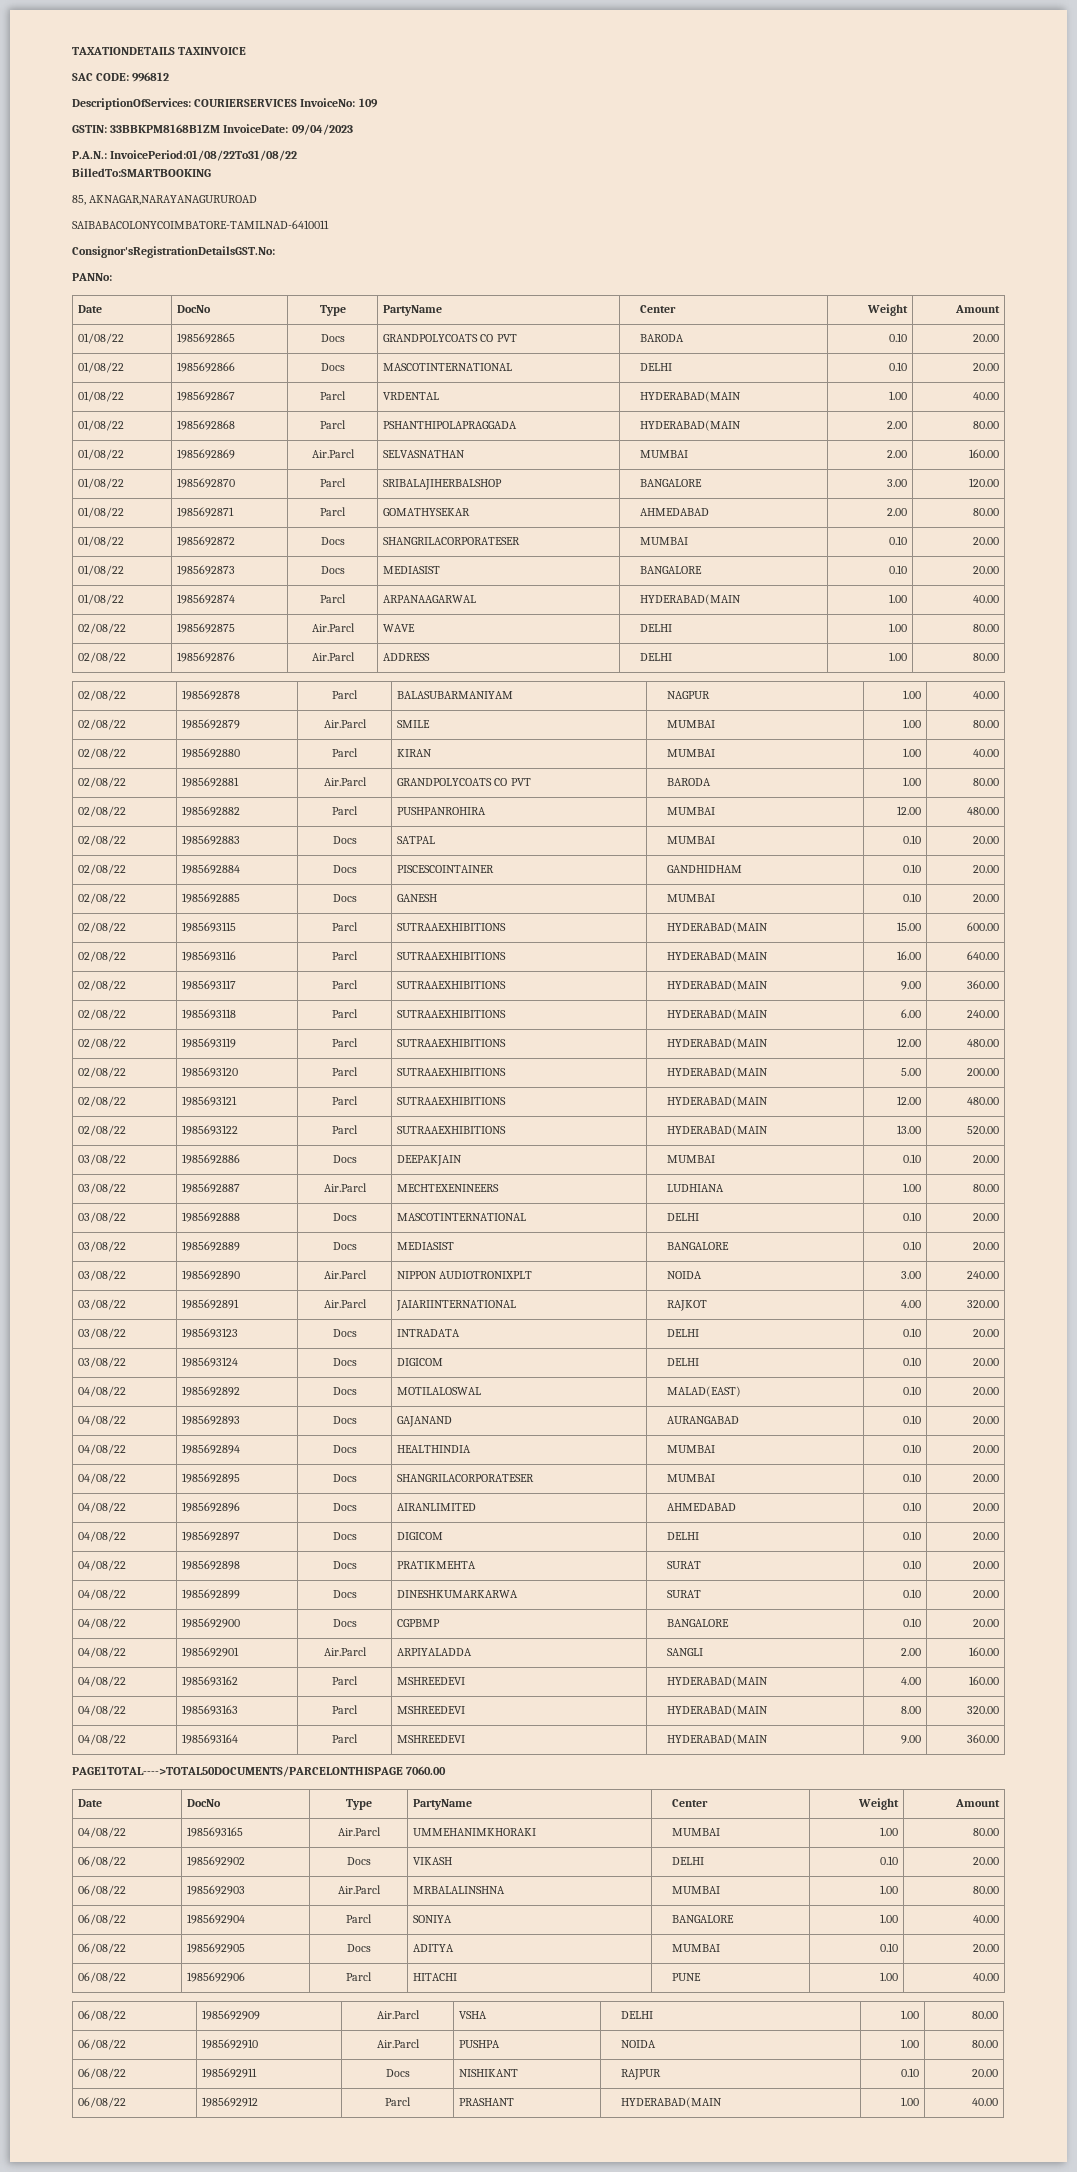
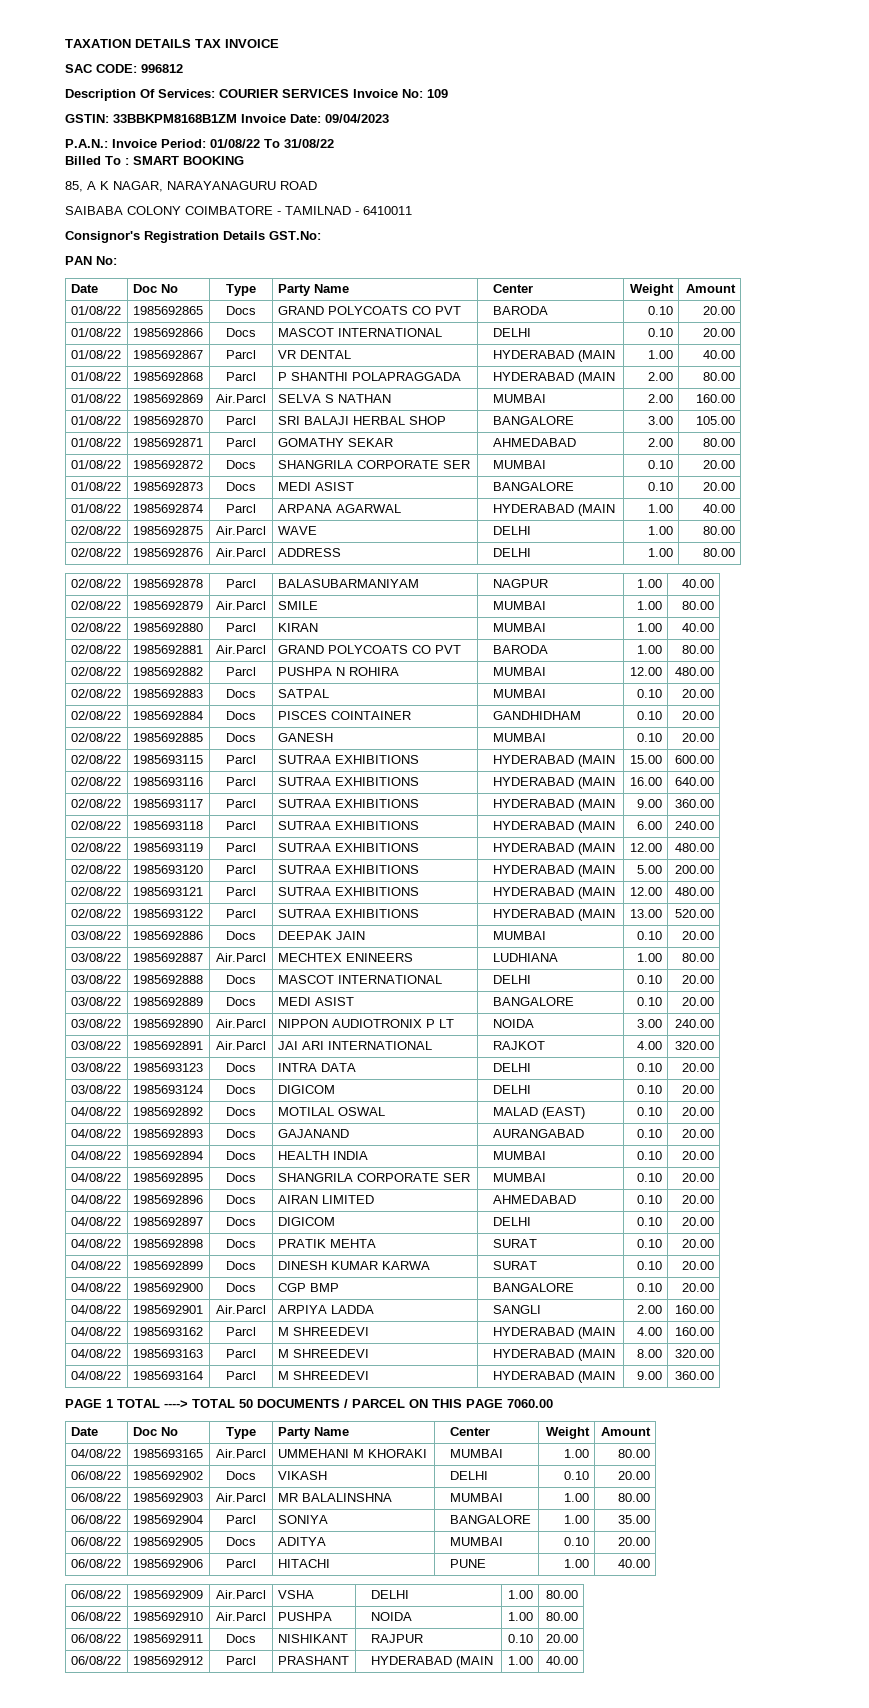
[72,47,247,55] TAXATIONDETAILS TAXINVOICE -> [65,39,279,48] TAXATION DETAILS TAX INVOICE
[72,98,356,110] DescriptionOfServices: COURIERSERVICES InvoiceNo: -> [65,89,423,101] Description Of Services: COURIER SERVICES Invoice No:
[223,124,289,133] InvoiceDate: -> [241,114,321,123] Invoice Date:
[110,150,298,161] [72,168,211,177] [72,195,258,205] [72,220,329,229] [72,246,275,258] [72,273,112,281] [78,305,103,313] [177,305,212,313] [319,305,346,316] [383,305,443,316] InvoicePeriod:01/08/22To31/08/22 // BilledTo:SMARTBOOKING // 85, AKNAGAR,NARAYANAGURUROAD // SAIBABACOLONYCOIMBATORE-TAMILNAD-6410011 // Consignor'sRegistrationDetailsGST.No: // PANNo: // Date | DocNo | Type | PartyName -> [112,139,334,148] [65,156,244,165] [65,181,317,192] [65,206,412,215] [65,231,321,243] [65,256,117,265] [70,284,98,293] [132,284,178,293] [226,284,256,296] [277,284,349,296] Invoice Period: 01/08/22 To 31/08/22 // Billed To : SMART BOOKING // 85, A K NAGAR, NARAYANAGURU ROAD // SAIBABA COLONY COIMBATORE - TAMILNAD - 6410011 // Consignor's Registration Details GST.No: // PAN No: // Date | Doc No | Type | Party Name
[383,334,479,342] GRANDPOLYCOATS -> [277,306,408,315] GRAND POLYCOATS
[383,363,513,371] MASCOTINTERNATIONAL -> [277,328,442,337] MASCOT INTERNATIONAL
[383,392,440,400] [639,391,741,402] VRDENTAL | HYDERABAD(MAIN -> [277,350,351,359] [493,350,616,362] VR DENTAL | HYDERABAD (MAIN
[383,421,518,429] [639,420,741,431] PSHANTHIPOLAPRAGGADA | HYDERABAD(MAIN -> [277,372,461,381] [493,372,616,384] P SHANTHI POLAPRAGGADA | HYDERABAD (MAIN
[383,450,466,458] SELVASNATHAN -> [277,394,391,403] SELVA S NATHAN
[383,479,503,490] SRIBALAJIHERBALSHOP -> [277,416,446,425] SRI BALAJI HERBAL SHOP
[968,478,999,487] 120.00 -> [696,416,736,425] 105.00
[383,508,471,516] GOMATHYSEKAR -> [277,438,393,447] GOMATHY SEKAR
[383,537,521,545] SHANGRILACORPORATESER -> [277,460,470,469] SHANGRILA CORPORATE SER
[383,566,441,574] MEDIASIST -> [277,482,354,491] MEDI ASIST
[383,595,477,603] [639,594,741,605] ARPANAAGARWAL | HYDERABAD(MAIN -> [277,504,401,513] [493,504,616,516] ARPANA AGARWAL | HYDERABAD (MAIN
[397,778,493,786] GRANDPOLYCOATS -> [277,645,408,654] GRAND POLYCOATS
[397,807,487,815] PUSHPANROHIRA -> [277,667,399,676] PUSHPA N ROHIRA
[397,865,495,873] PISCESCOINTAINER -> [277,711,411,720] PISCES COINTAINER
[397,923,507,931] [666,922,768,933] SUTRAAEXHIBITIONS | HYDERABAD(MAIN -> [277,755,419,764] [493,755,616,767] SUTRAA EXHIBITIONS | HYDERABAD (MAIN
[397,952,507,960] [666,951,768,962] SUTRAAEXHIBITIONS | HYDERABAD(MAIN -> [277,777,419,786] [493,777,616,789] SUTRAA EXHIBITIONS | HYDERABAD (MAIN
[397,981,507,989] [666,980,768,991] SUTRAAEXHIBITIONS | HYDERABAD(MAIN -> [277,799,419,808] [493,799,616,811] SUTRAA EXHIBITIONS | HYDERABAD (MAIN
[397,1010,507,1018] [666,1009,768,1020] SUTRAAEXHIBITIONS | HYDERABAD(MAIN -> [277,821,419,830] [493,821,616,833] SUTRAA EXHIBITIONS | HYDERABAD (MAIN
[397,1039,507,1047] [666,1038,768,1049] SUTRAAEXHIBITIONS | HYDERABAD(MAIN -> [277,843,419,852] [493,843,616,855] SUTRAA EXHIBITIONS | HYDERABAD (MAIN
[397,1068,507,1076] [666,1067,768,1078] SUTRAAEXHIBITIONS | HYDERABAD(MAIN -> [277,865,419,874] [493,865,616,877] SUTRAA EXHIBITIONS | HYDERABAD (MAIN
[397,1097,507,1105] [666,1096,768,1107] SUTRAAEXHIBITIONS | HYDERABAD(MAIN -> [277,887,419,896] [493,887,616,899] SUTRAA EXHIBITIONS | HYDERABAD (MAIN
[397,1126,507,1134] [666,1125,768,1136] SUTRAAEXHIBITIONS | HYDERABAD(MAIN -> [277,909,419,918] [493,909,616,921] SUTRAA EXHIBITIONS | HYDERABAD (MAIN
[397,1155,463,1166] DEEPAKJAIN -> [277,931,365,940] DEEPAK JAIN
[397,1184,500,1192] MECHTEXENINEERS -> [277,953,413,962] MECHTEX ENINEERS
[397,1213,527,1221] MASCOTINTERNATIONAL -> [277,975,442,984] MASCOT INTERNATIONAL
[397,1242,455,1250] MEDIASIST -> [277,997,354,1006] MEDI ASIST
[439,1271,533,1279] AUDIOTRONIXPLT -> [331,1019,454,1028] AUDIOTRONIX P LT
[396,1300,517,1311] JAIARIINTERNATIONAL -> [277,1041,432,1050] JAI ARI INTERNATIONAL
[397,1329,461,1337] INTRADATA -> [277,1063,356,1072] INTRA DATA
[397,1387,482,1395] [666,1386,741,1397] MOTILALOSWAL | MALAD(EAST) -> [277,1107,385,1116] [493,1107,586,1119] MOTILAL OSWAL | MALAD (EAST)
[397,1445,472,1453] HEALTHINDIA -> [277,1151,368,1160] HEALTH INDIA
[397,1474,535,1482] SHANGRILACORPORATESER -> [277,1173,470,1182] SHANGRILA CORPORATE SER
[397,1503,477,1511] AIRANLIMITED -> [277,1195,374,1204] AIRAN LIMITED
[397,1561,477,1569] PRATIKMEHTA -> [277,1239,376,1248] PRATIK MEHTA
[397,1590,519,1598] DINESHKUMARKARWA -> [277,1261,430,1270] DINESH KUMAR KARWA
[397,1619,441,1627] CGPBMP -> [277,1283,339,1292] CGP BMP
[397,1648,473,1656] ARPIYALADDA -> [277,1305,374,1314] ARPIYA LADDA
[397,1677,466,1685] [666,1676,768,1687] MSHREEDEVI | HYDERABAD(MAIN -> [277,1327,369,1336] [493,1327,616,1339] M SHREEDEVI | HYDERABAD (MAIN
[397,1706,466,1714] [666,1705,768,1716] MSHREEDEVI | HYDERABAD(MAIN -> [277,1349,369,1358] [493,1349,616,1361] M SHREEDEVI | HYDERABAD (MAIN
[397,1735,466,1743] [666,1734,768,1745] [900,1735,921,1744] [966,1734,999,1743] [72,1766,403,1777] MSHREEDEVI | HYDERABAD(MAIN | 9.00 | 360.00 // PAGE1TOTAL---->TOTAL50DOCUMENTS/PARCELONTHISPAGE -> [277,1371,369,1380] [493,1371,616,1383] [637,1371,663,1380] [675,1371,715,1380] [65,1399,503,1408] M SHREEDEVI | HYDERABAD (MAIN | 9.00 | 360.00 // PAGE 1 TOTAL ----> TOTAL 50 DOCUMENTS / PARCEL ON THIS PAGE
[187,1799,222,1807] [345,1799,372,1810] [413,1799,473,1810] DocNo | Type | PartyName -> [132,1427,178,1436] [226,1427,256,1439] [277,1427,349,1439] Doc No | Type | Party Name
[413,1828,537,1836] UMMEHANIMKHORAKI -> [277,1449,427,1458] UMMEHANI M KHORAKI
[413,1886,506,1894] MRBALALINSHNA -> [277,1493,392,1502] MR BALALINSHNA
[972,1915,999,1923] 40.00 -> [618,1515,651,1524] 35.00
[620,2097,722,2108] HYDERABAD(MAIN -> [371,1656,494,1668] HYDERABAD (MAIN

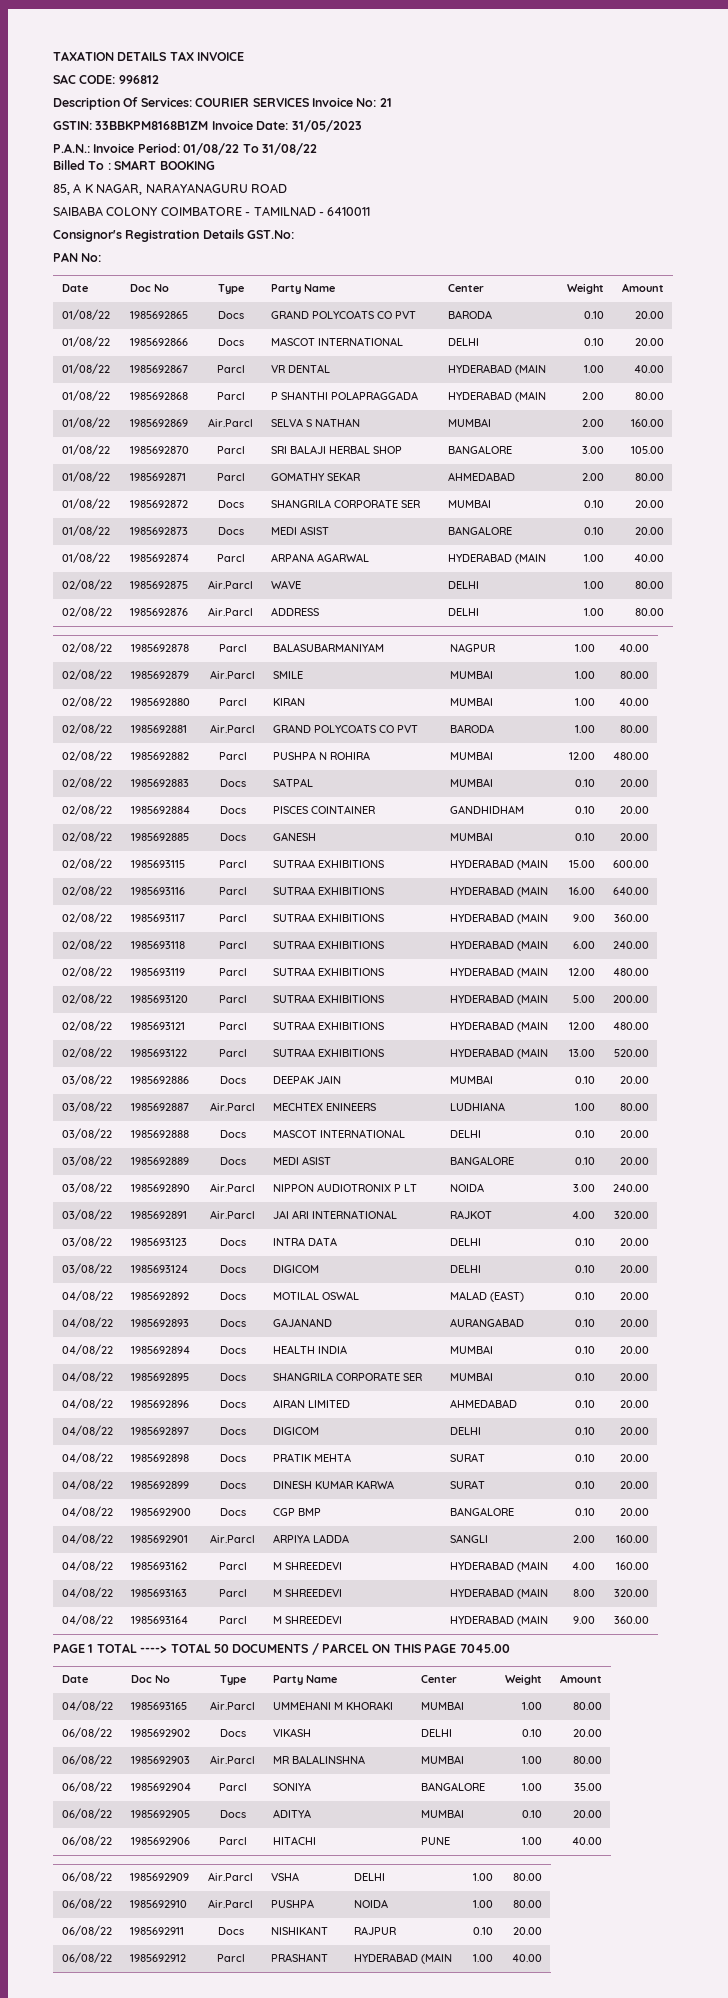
[427,89,448,98] 109 -> [379,98,392,107] 21
[325,114,389,123] 09/04/2023 -> [291,120,362,132] 31/05/2023
[507,1399,553,1408] 7060.00 -> [459,1644,510,1653] 7045.00

